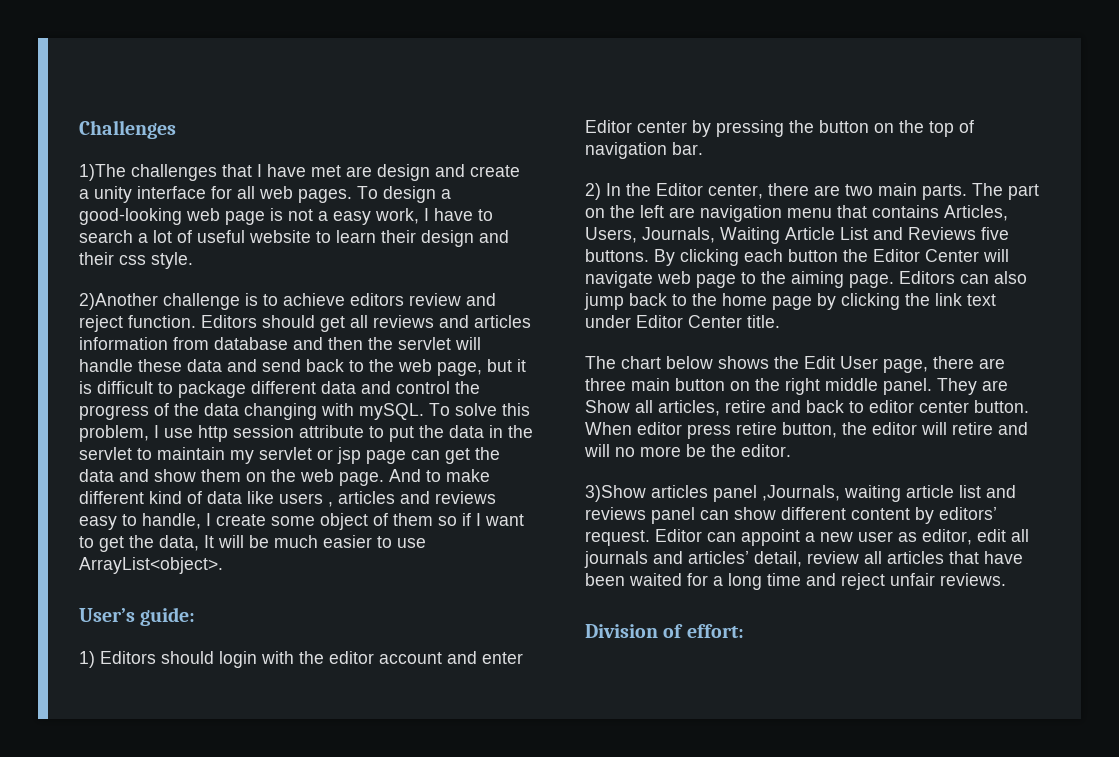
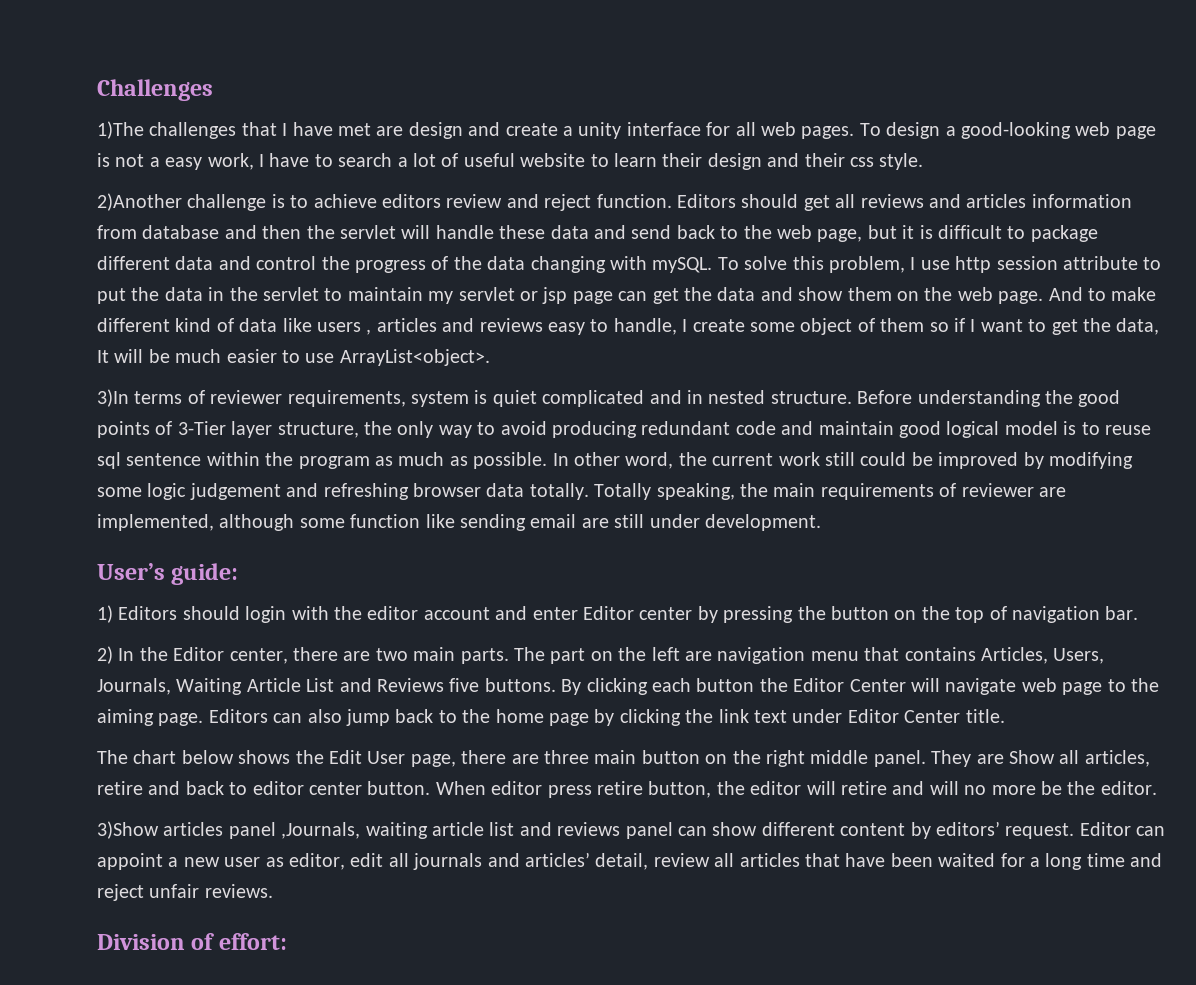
(223, 565) none -> [97,389,1121,407] [97,421,1151,438] [97,452,1133,469] [97,483,1066,500] [97,514,821,531] // 3)In terms of reviewer requirements, system is quiet complicated and in nested structure. Before understanding the good points of 3-Tier layer structure, the only way to avoid producing redundant code and maintain good logical model is to reuse sql sentence within the program as much as possible. In other word, the current work still could be improved by modifying some logic judgement and refreshing browser data totally. Totally speaking, the main requirements of reviewer are implemented, although some function like sending email are still under development.

